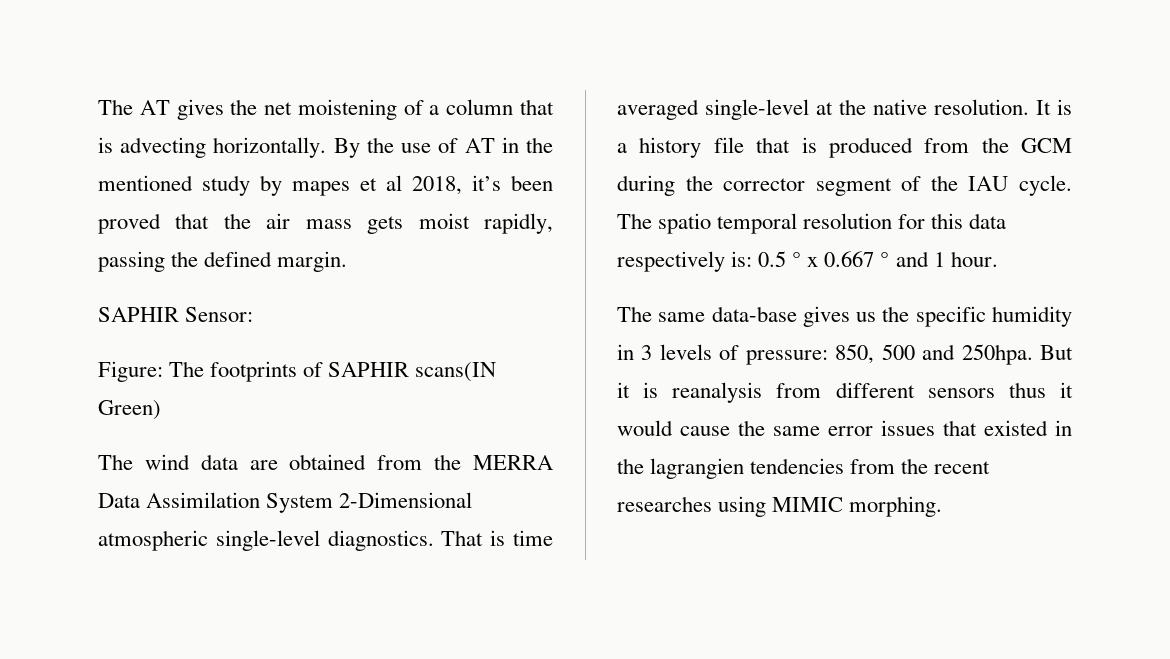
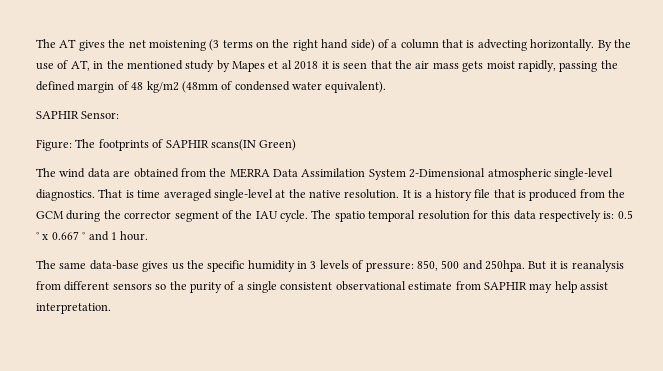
(397, 109) none -> [209,39,375,51] (3 terms on the right hand side)
[464,138,495,153] AT -> [70,60,90,71] AT,
[292,181,350,196] mapes -> [232,61,265,72] Mapes
[412,175,553,195] [98,213,161,234] 2018, it’s been proved -> [294,61,368,70] 2018 it is seen
[277,251,348,272] margin. -> [77,81,387,93] margin of 48 kg/m2 (48mm of condensed water equivalent).
[1008,382,1073,398] [617,420,1072,436] [617,458,991,479] [617,496,943,517] thus it would cause the same error issues that existed in the lagrangien tendencies from the recent researches using MIMIC morphing. -> [155,281,608,293] [36,303,111,314] so the purity of a single consistent observational estimate from SAPHIR may help assist interpretation.

